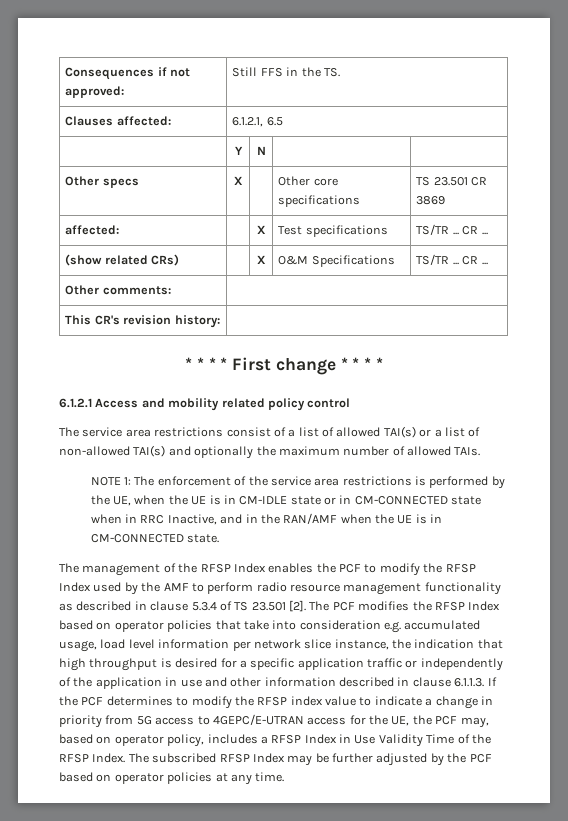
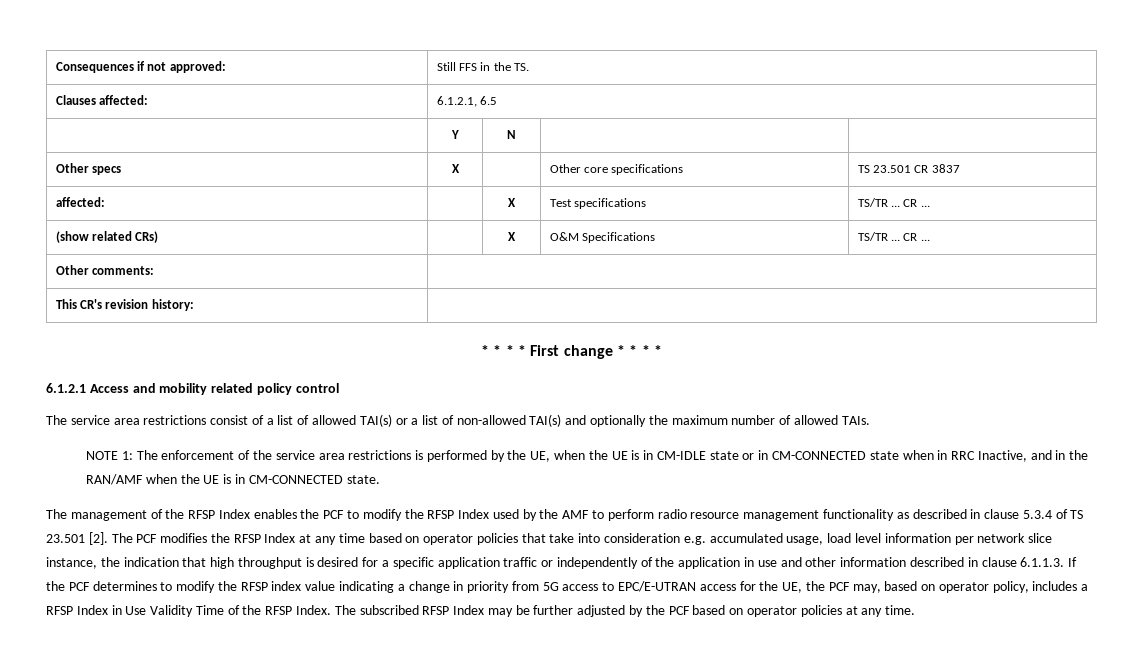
[416,196,446,205] 3869 -> [931,164,960,173] 3837
(501, 606) none -> [299,533,365,545] at any time
[359,696,422,706] to indicate -> [339,581,395,593] indicating
[212,714,304,725] 4GEPC/E-UTRAN -> [618,581,697,592] EPC/E-UTRAN

